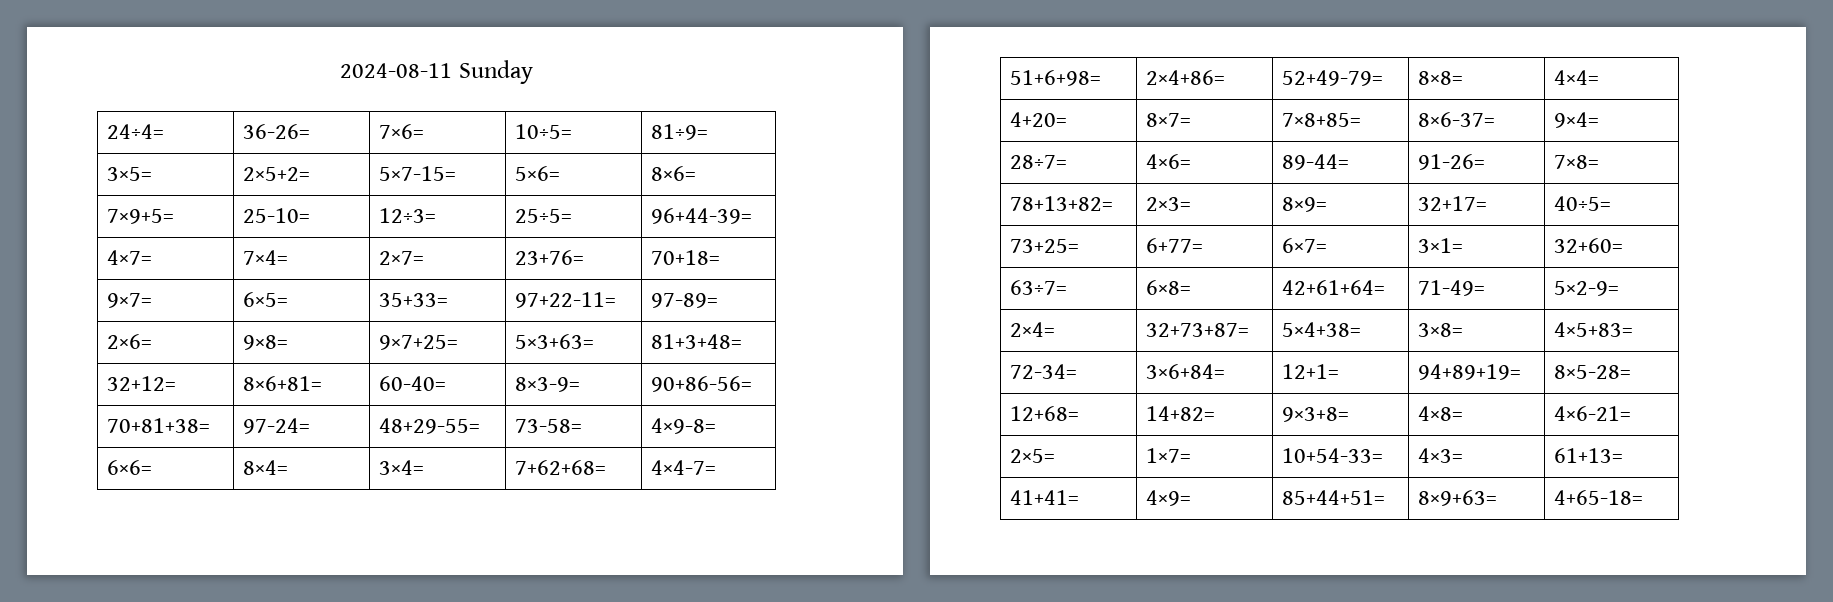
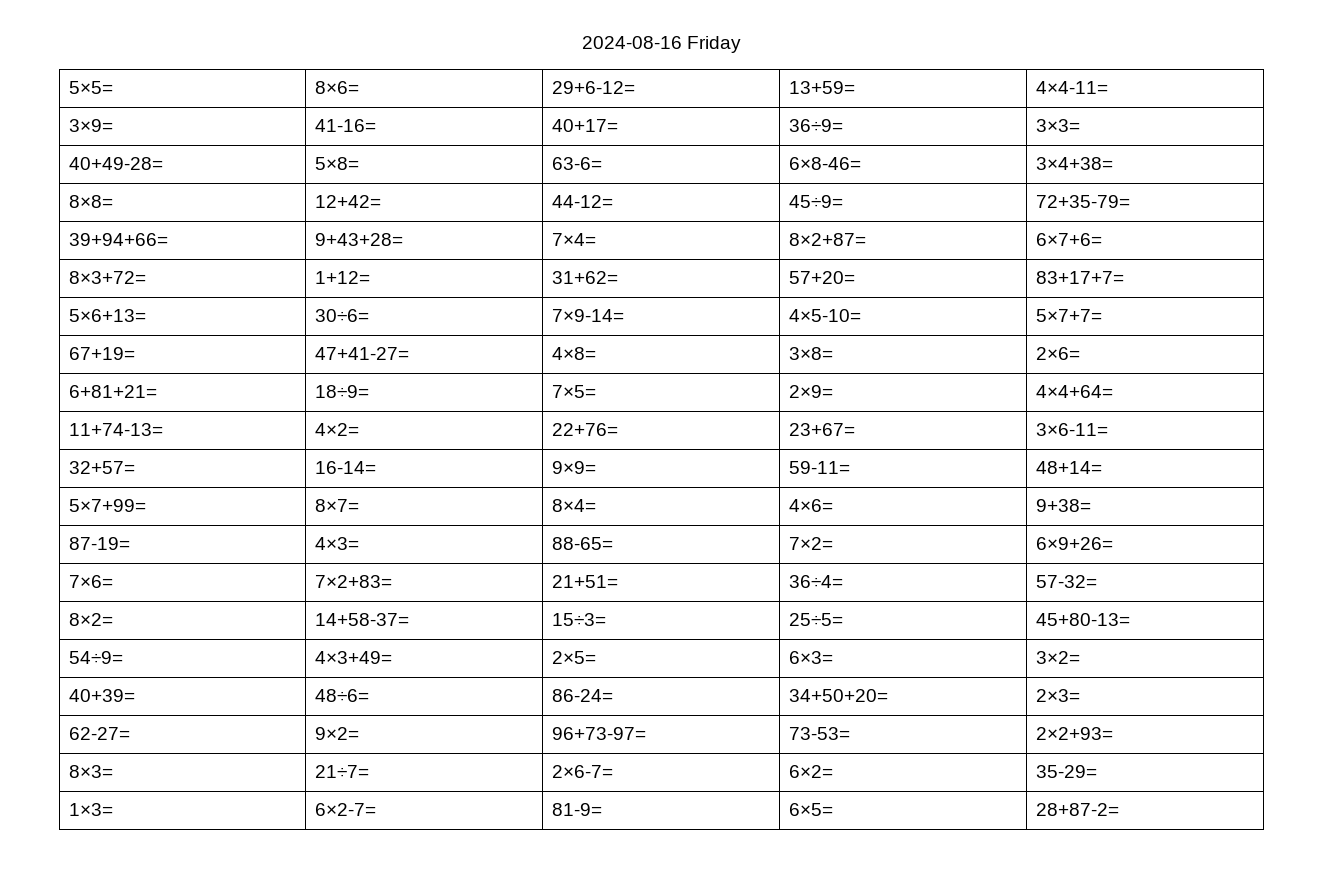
[340,60,533,84] [106,124,164,139] [242,124,310,139] [378,124,424,139] [514,124,572,139] [650,124,708,140] [106,167,152,181] [242,167,310,181] [378,166,456,181] [514,166,560,181] [650,166,696,181] [106,209,174,224] [242,208,310,223] [378,208,436,223] [514,209,572,223] [650,208,752,224] [106,250,152,265] [242,250,288,265] [378,251,424,265] [514,250,584,265] [650,250,720,265] [106,293,152,308] [242,292,288,307] [378,293,448,307] [514,292,616,308] [650,293,718,308] [106,334,152,349] [242,335,288,350] [378,335,458,350] [514,334,594,349] [650,334,742,349] [106,376,176,391] [242,376,322,391] [378,376,446,391] [514,377,580,392] [650,376,752,392] [106,418,210,433] [242,418,310,434] [378,418,480,434] [514,419,582,433] [650,418,716,434] [106,460,152,475] [242,460,288,475] [378,460,424,475] [514,460,606,475] [650,460,716,475] [1009,70,1101,86] [1145,70,1225,85] [1281,70,1383,86] [1417,71,1463,85] [1553,70,1599,85] [1009,112,1067,127] [1145,113,1191,127] [1281,113,1361,127] [1417,112,1495,127] [1553,112,1599,128] [1009,155,1067,169] [1145,154,1191,169] [1281,154,1349,170] [1417,154,1485,170] [1553,155,1599,169] [1009,196,1113,211] [1145,197,1191,211] [1281,197,1327,212] [1417,196,1487,211] [1553,196,1611,211] [1009,239,1079,253] [1145,238,1203,253] [1281,238,1327,253] [1417,238,1463,253] [1553,238,1623,253] [1009,280,1067,295] [1145,280,1191,295] [1281,280,1385,295] [1417,280,1485,296] [1553,281,1619,296] [1009,322,1055,337] [1145,323,1249,337] [1281,322,1361,337] [1417,323,1463,337] [1553,322,1633,337] [1009,364,1077,379] [1145,364,1225,379] [1281,364,1339,379] [1417,364,1521,380] [1553,365,1631,379] [1009,406,1079,421] [1145,406,1215,421] [1281,407,1349,422] [1417,406,1463,421] [1553,406,1631,421] [1009,449,1055,463] [1145,448,1191,463] [1281,448,1383,463] [1417,448,1463,463] [1553,448,1623,463] [1009,490,1079,505] [1145,490,1191,506] [1281,490,1385,505] [1417,490,1497,506] [1553,490,1643,505] 2024-08-11 Sunday // 24÷4= | 36-26= | 7×6= | 10÷5= | 81÷9= // 3×5= | 2×5+2= | 5×7-15= | 5×6= | 8×6= // 7×9+5= | 25-10= | 12÷3= | 25÷5= | 96+44-39= // 4×7= | 7×4= | 2×7= | 23+76= | 70+18= // 9×7= | 6×5= | 35+33= | 97+22-11= | 97-89= // 2×6= | 9×8= | 9×7+25= | 5×3+63= | 81+3+48= // 32+12= | 8×6+81= | 60-40= | 8×3-9= | 90+86-56= // 70+81+38= | 97-24= | 48+29-55= | 73-58= | 4×9-8= // 6×6= | 8×4= | 3×4= | 7+62+68= | 4×4-7= // 51+6+98= | 2×4+86= | 52+49-79= | 8×8= | 4×4= // 4+20= | 8×7= | 7×8+85= | 8×6-37= | 9×4= // 28÷7= | 4×6= | 89-44= | 91-26= | 7×8= // 78+13+82= | 2×3= | 8×9= | 32+17= | 40÷5= // 73+25= | 6+77= | 6×7= | 3×1= | 32+60= // 63÷7= | 6×8= | 42+61+64= | 71-49= | 5×2-9= // 2×4= | 32+73+87= | 5×4+38= | 3×8= | 4×5+83= // 72-34= | 3×6+84= | 12+1= | 94+89+19= | 8×5-28= // 12+68= | 14+82= | 9×3+8= | 4×8= | 4×6-21= // 2×5= | 1×7= | 10+54-33= | 4×3= | 61+13= // 41+41= | 4×9= | 85+44+51= | 8×9+63= | 4+65-18= -> [581,36,742,53] [69,81,114,94] [315,81,360,94] [552,81,636,94] [789,81,856,94] [1036,81,1109,94] [69,119,114,132] [315,119,377,132] [552,119,619,132] [789,119,844,132] [1036,119,1081,132] [69,157,164,170] [315,157,360,170] [552,157,603,170] [789,157,862,170] [1036,157,1114,170] [69,195,114,208] [315,195,382,208] [552,195,614,208] [789,195,844,208] [1036,195,1131,208] [69,233,169,246] [315,233,404,246] [552,233,597,246] [789,233,867,246] [1036,233,1103,246] [69,271,147,284] [315,271,371,284] [552,271,619,284] [789,271,856,284] [1036,271,1125,284] [69,309,147,322] [315,309,370,322] [552,309,625,322] [789,309,862,322] [1036,309,1103,322] [69,347,136,360] [315,347,410,360] [552,347,597,360] [789,347,834,360] [1036,347,1081,360] [69,385,158,398] [315,385,370,398] [552,385,597,398] [789,385,834,398] [1036,385,1114,398] [69,423,164,436] [315,423,360,436] [552,423,619,436] [789,423,856,436] [1036,423,1109,436] [69,461,136,474] [315,461,377,474] [552,461,597,474] [789,461,851,474] [1036,461,1103,474] [69,499,147,512] [315,499,360,512] [552,499,597,512] [789,499,834,512] [1036,499,1092,512] [69,537,131,550] [315,537,360,550] [552,537,614,550] [789,537,834,550] [1036,537,1114,550] [69,575,114,588] [315,575,393,588] [552,575,619,588] [789,575,844,588] [1036,575,1098,588] [69,613,114,626] [315,613,410,626] [552,613,607,626] [789,613,844,626] [1036,613,1131,626] [69,651,124,664] [315,651,393,664] [552,651,597,664] [789,651,834,664] [1036,651,1081,664] [69,689,136,702] [315,689,370,702] [552,689,614,702] [789,689,889,702] [1036,689,1081,702] [69,727,131,740] [315,727,360,740] [552,727,647,740] [789,727,851,740] [1036,727,1114,740] [69,765,114,778] [315,765,370,778] [552,765,614,778] [789,765,834,778] [1036,765,1098,778] [69,803,114,816] [315,803,377,816] [552,803,603,816] [789,803,834,816] [1036,803,1120,816] 2024-08-16 Friday // 5×5= | 8×6= | 29+6-12= | 13+59= | 4×4-11= // 3×9= | 41-16= | 40+17= | 36÷9= | 3×3= // 40+49-28= | 5×8= | 63-6= | 6×8-46= | 3×4+38= // 8×8= | 12+42= | 44-12= | 45÷9= | 72+35-79= // 39+94+66= | 9+43+28= | 7×4= | 8×2+87= | 6×7+6= // 8×3+72= | 1+12= | 31+62= | 57+20= | 83+17+7= // 5×6+13= | 30÷6= | 7×9-14= | 4×5-10= | 5×7+7= // 67+19= | 47+41-27= | 4×8= | 3×8= | 2×6= // 6+81+21= | 18÷9= | 7×5= | 2×9= | 4×4+64= // 11+74-13= | 4×2= | 22+76= | 23+67= | 3×6-11= // 32+57= | 16-14= | 9×9= | 59-11= | 48+14= // 5×7+99= | 8×7= | 8×4= | 4×6= | 9+38= // 87-19= | 4×3= | 88-65= | 7×2= | 6×9+26= // 7×6= | 7×2+83= | 21+51= | 36÷4= | 57-32= // 8×2= | 14+58-37= | 15÷3= | 25÷5= | 45+80-13= // 54÷9= | 4×3+49= | 2×5= | 6×3= | 3×2= // 40+39= | 48÷6= | 86-24= | 34+50+20= | 2×3= // 62-27= | 9×2= | 96+73-97= | 73-53= | 2×2+93= // 8×3= | 21÷7= | 2×6-7= | 6×2= | 35-29= // 1×3= | 6×2-7= | 81-9= | 6×5= | 28+87-2=

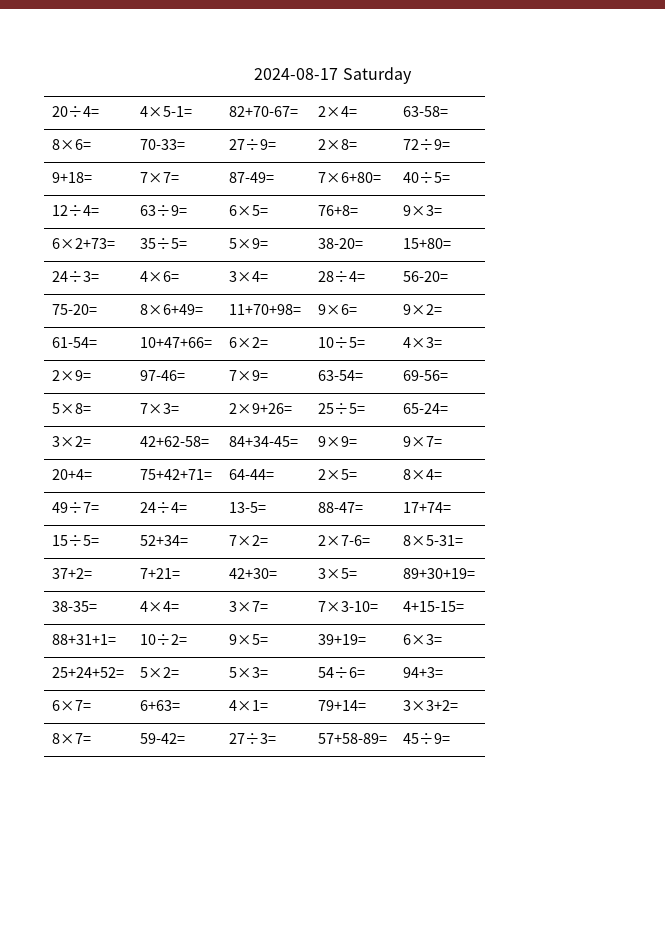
[581,36,742,53] [69,81,114,94] [315,81,360,94] [552,81,636,94] [789,81,856,94] [1036,81,1109,94] [69,119,114,132] [315,119,377,132] [552,119,619,132] [789,119,844,132] [1036,119,1081,132] [69,157,164,170] [315,157,360,170] [552,157,603,170] [789,157,862,170] [1036,157,1114,170] [69,195,114,208] [315,195,382,208] [552,195,614,208] [789,195,844,208] [1036,195,1131,208] [69,233,169,246] [315,233,404,246] [552,233,597,246] [789,233,867,246] [1036,233,1103,246] [69,271,147,284] [315,271,371,284] [552,271,619,284] [789,271,856,284] [1036,271,1125,284] [69,309,147,322] [315,309,370,322] [552,309,625,322] [789,309,862,322] [1036,309,1103,322] [69,347,136,360] [315,347,410,360] [552,347,597,360] [789,347,834,360] [1036,347,1081,360] [69,385,158,398] [315,385,370,398] [552,385,597,398] [789,385,834,398] [1036,385,1114,398] [69,423,164,436] [315,423,360,436] [552,423,619,436] [789,423,856,436] [1036,423,1109,436] [69,461,136,474] [315,461,377,474] [552,461,597,474] [789,461,851,474] [1036,461,1103,474] [69,499,147,512] [315,499,360,512] [552,499,597,512] [789,499,834,512] [1036,499,1092,512] [69,537,131,550] [315,537,360,550] [552,537,614,550] [789,537,834,550] [1036,537,1114,550] [69,575,114,588] [315,575,393,588] [552,575,619,588] [789,575,844,588] [1036,575,1098,588] [69,613,114,626] [315,613,410,626] [552,613,607,626] [789,613,844,626] [1036,613,1131,626] [69,651,124,664] [315,651,393,664] [552,651,597,664] [789,651,834,664] [1036,651,1081,664] [69,689,136,702] [315,689,370,702] [552,689,614,702] [789,689,889,702] [1036,689,1081,702] [69,727,131,740] [315,727,360,740] [552,727,647,740] [789,727,851,740] [1036,727,1114,740] [69,765,114,778] [315,765,370,778] [552,765,614,778] [789,765,834,778] [1036,765,1098,778] [69,803,114,816] [315,803,377,816] [552,803,603,816] [789,803,834,816] [1036,803,1120,816] 2024-08-16 Friday // 5×5= | 8×6= | 29+6-12= | 13+59= | 4×4-11= // 3×9= | 41-16= | 40+17= | 36÷9= | 3×3= // 40+49-28= | 5×8= | 63-6= | 6×8-46= | 3×4+38= // 8×8= | 12+42= | 44-12= | 45÷9= | 72+35-79= // 39+94+66= | 9+43+28= | 7×4= | 8×2+87= | 6×7+6= // 8×3+72= | 1+12= | 31+62= | 57+20= | 83+17+7= // 5×6+13= | 30÷6= | 7×9-14= | 4×5-10= | 5×7+7= // 67+19= | 47+41-27= | 4×8= | 3×8= | 2×6= // 6+81+21= | 18÷9= | 7×5= | 2×9= | 4×4+64= // 11+74-13= | 4×2= | 22+76= | 23+67= | 3×6-11= // 32+57= | 16-14= | 9×9= | 59-11= | 48+14= // 5×7+99= | 8×7= | 8×4= | 4×6= | 9+38= // 87-19= | 4×3= | 88-65= | 7×2= | 6×9+26= // 7×6= | 7×2+83= | 21+51= | 36÷4= | 57-32= // 8×2= | 14+58-37= | 15÷3= | 25÷5= | 45+80-13= // 54÷9= | 4×3+49= | 2×5= | 6×3= | 3×2= // 40+39= | 48÷6= | 86-24= | 34+50+20= | 2×3= // 62-27= | 9×2= | 96+73-97= | 73-53= | 2×2+93= // 8×3= | 21÷7= | 2×6-7= | 6×2= | 35-29= // 1×3= | 6×2-7= | 81-9= | 6×5= | 28+87-2= -> [254,67,412,84] [51,106,99,117] [139,106,192,117] [228,106,298,117] [317,106,357,117] [402,106,448,117] [51,139,91,150] [139,139,185,150] [228,139,276,150] [317,139,357,150] [402,139,450,150] [51,172,92,183] [139,172,179,183] [228,172,274,183] [317,172,381,183] [402,172,450,183] [51,205,99,216] [139,205,187,216] [228,205,268,216] [317,205,358,216] [402,205,442,216] [51,238,115,249] [139,238,187,249] [228,238,268,249] [317,238,363,249] [402,238,451,249] [51,271,99,282] [139,271,179,282] [228,271,268,282] [317,271,365,282] [402,271,448,282] [51,304,97,315] [139,304,203,315] [228,304,301,315] [317,304,357,315] [402,304,442,315] [51,337,97,348] [139,337,212,348] [228,337,268,348] [317,337,365,348] [402,337,442,348] [51,370,91,381] [139,370,185,381] [228,370,268,381] [317,370,363,381] [402,370,448,381] [51,403,91,414] [139,403,179,414] [228,403,292,414] [317,403,365,414] [402,403,448,414] [51,436,91,447] [139,436,209,447] [228,436,298,447] [317,436,357,447] [402,436,442,447] [51,469,92,480] [139,469,212,480] [228,469,274,480] [317,469,357,480] [402,469,442,480] [51,502,99,513] [139,502,187,513] [228,502,266,513] [317,502,363,513] [402,502,451,513] [51,535,99,546] [139,535,188,546] [228,535,268,546] [317,535,370,546] [402,535,463,546] [51,568,92,579] [139,568,180,579] [228,568,277,579] [317,568,357,579] [402,568,475,579] [51,601,97,612] [139,601,179,612] [228,601,268,612] [317,601,378,612] [402,601,464,612] [51,634,116,645] [139,634,187,645] [228,634,268,645] [317,634,366,645] [402,634,442,645] [51,667,124,678] [139,667,179,678] [228,667,268,678] [317,667,365,678] [402,667,443,678] [51,700,91,711] [139,700,180,711] [228,700,268,711] [317,700,366,711] [402,700,458,711] [51,733,91,744] [139,733,185,744] [228,733,276,744] [317,733,387,744] [402,733,450,744] 2024-08-17 Saturday // 20÷4= | 4×5-1= | 82+70-67= | 2×4= | 63-58= // 8×6= | 70-33= | 27÷9= | 2×8= | 72÷9= // 9+18= | 7×7= | 87-49= | 7×6+80= | 40÷5= // 12÷4= | 63÷9= | 6×5= | 76+8= | 9×3= // 6×2+73= | 35÷5= | 5×9= | 38-20= | 15+80= // 24÷3= | 4×6= | 3×4= | 28÷4= | 56-20= // 75-20= | 8×6+49= | 11+70+98= | 9×6= | 9×2= // 61-54= | 10+47+66= | 6×2= | 10÷5= | 4×3= // 2×9= | 97-46= | 7×9= | 63-54= | 69-56= // 5×8= | 7×3= | 2×9+26= | 25÷5= | 65-24= // 3×2= | 42+62-58= | 84+34-45= | 9×9= | 9×7= // 20+4= | 75+42+71= | 64-44= | 2×5= | 8×4= // 49÷7= | 24÷4= | 13-5= | 88-47= | 17+74= // 15÷5= | 52+34= | 7×2= | 2×7-6= | 8×5-31= // 37+2= | 7+21= | 42+30= | 3×5= | 89+30+19= // 38-35= | 4×4= | 3×7= | 7×3-10= | 4+15-15= // 88+31+1= | 10÷2= | 9×5= | 39+19= | 6×3= // 25+24+52= | 5×2= | 5×3= | 54÷6= | 94+3= // 6×7= | 6+63= | 4×1= | 79+14= | 3×3+2= // 8×7= | 59-42= | 27÷3= | 57+58-89= | 45÷9=

